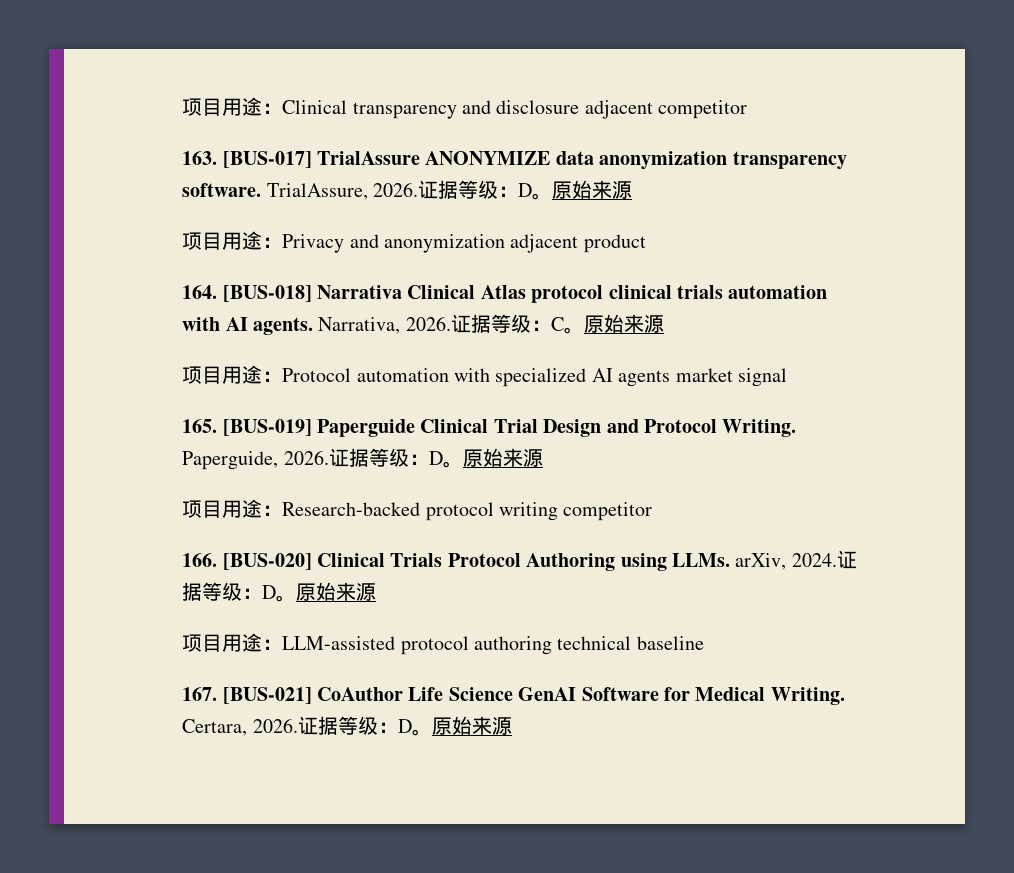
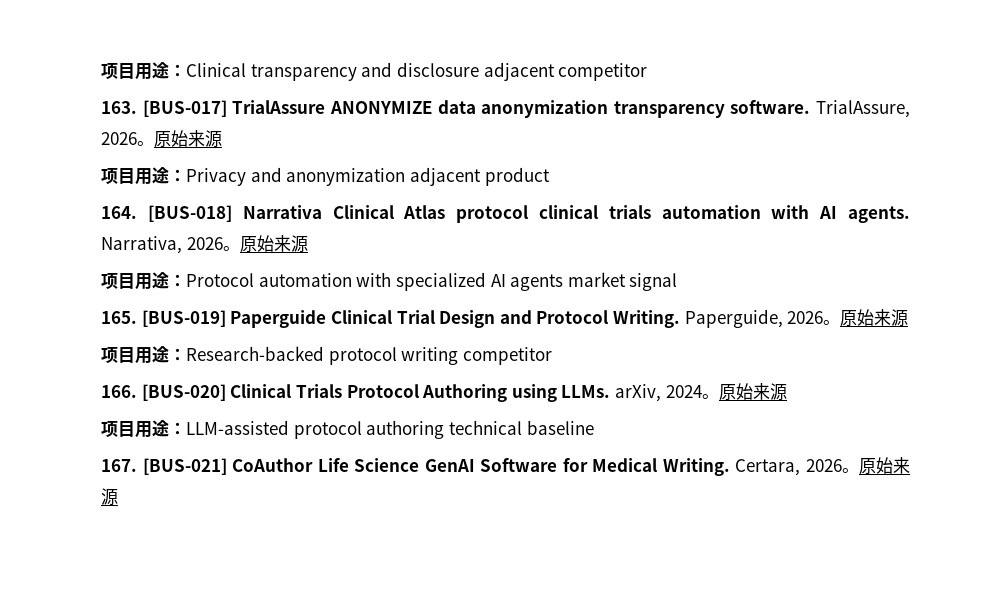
[373,180,533,199] 2026.证据等级：D -> [101,132,138,145] 2026
[405,314,564,333] 2026.证据等级：C -> [186,237,223,250] 2026
[283,448,443,467] 2026.证据等级：D -> [787,311,824,324] 2026
[791,550,857,569] [182,582,277,601] 2024.证据等级：D -> [665,385,702,398] 2024
[252,716,412,735] 2026.证据等级：D -> [806,459,842,472] 2026

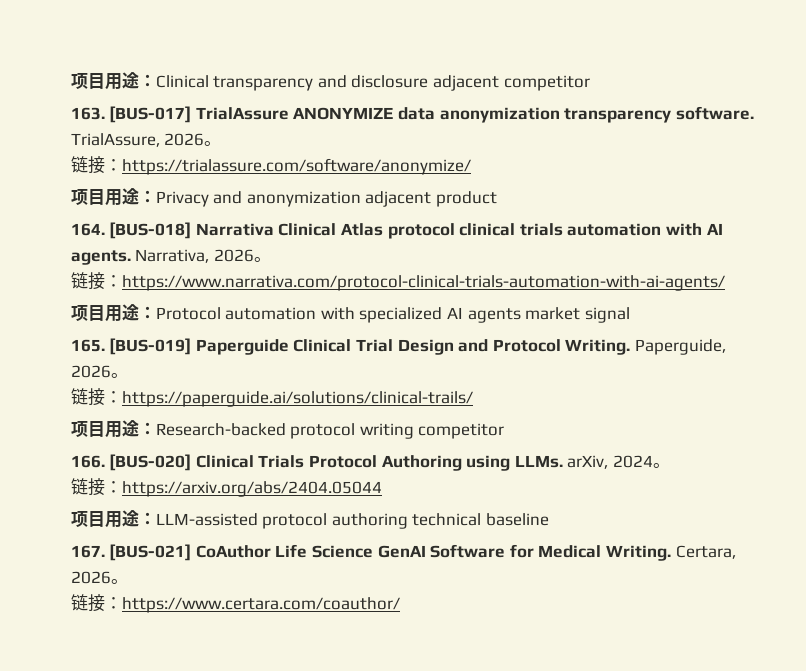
[154,130,223,148] 原始来源 -> [70,156,471,175] // 链接：https://trialassure.com/software/anonymize/
[239,235,308,253] 原始来源 -> [70,272,725,291] // 链接：https://www.narrativa.com/protocol-clinical-trials-automation-with-ai-agents/
[840,309,909,327] 原始来源 -> [70,388,473,407] // 链接：https://paperguide.ai/solutions/clinical-trails/
[718,383,787,401] 原始来源 -> [70,478,382,497] // 链接：https://arxiv.org/abs/2404.05044
[859,457,910,474] [101,488,119,506] 原始来源 -> [70,594,400,613] // 链接：https://www.certara.com/coauthor/

